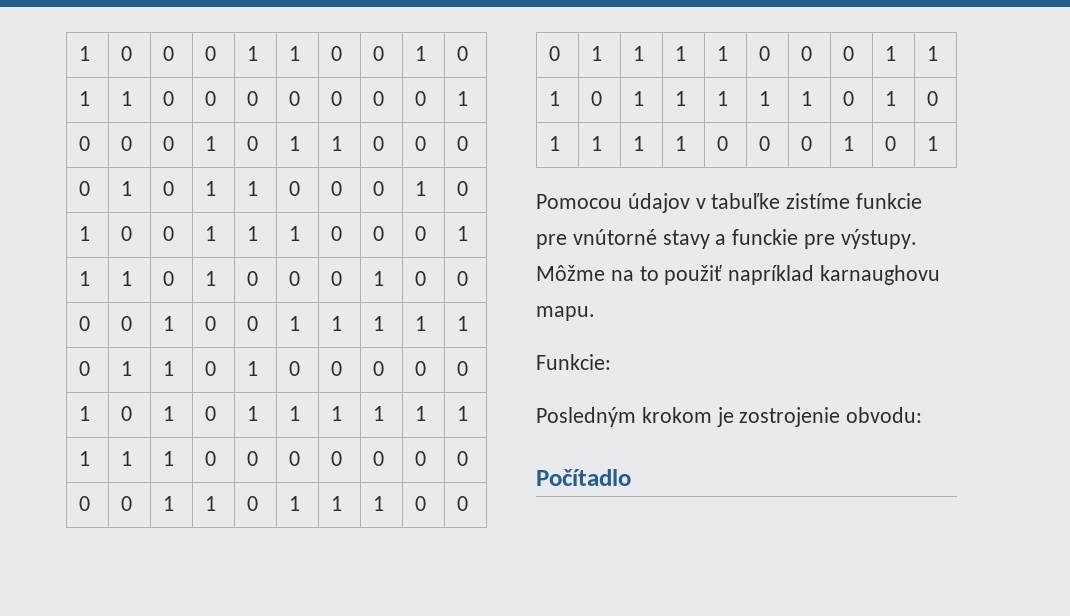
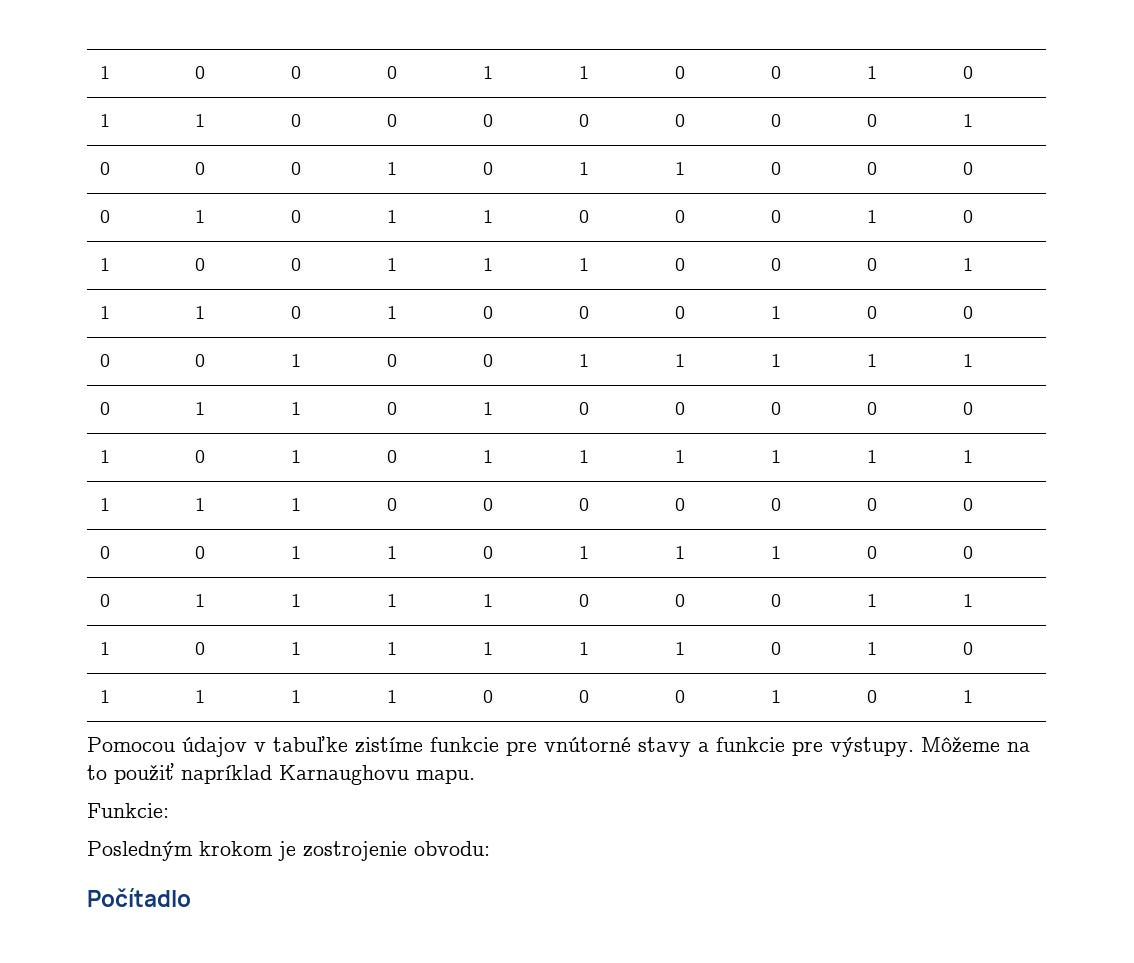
[732,229,799,245] funckie -> [716,737,785,752] funkcie
[536,265,605,281] Môžme -> [921,737,1000,753] Môžeme
[820,265,941,285] karnaughovu -> [279,765,409,785] Karnaughovu

